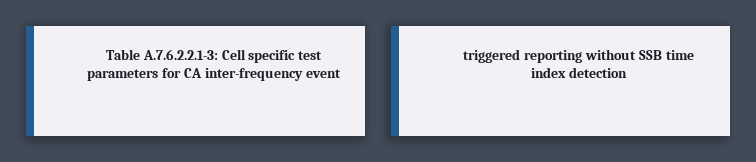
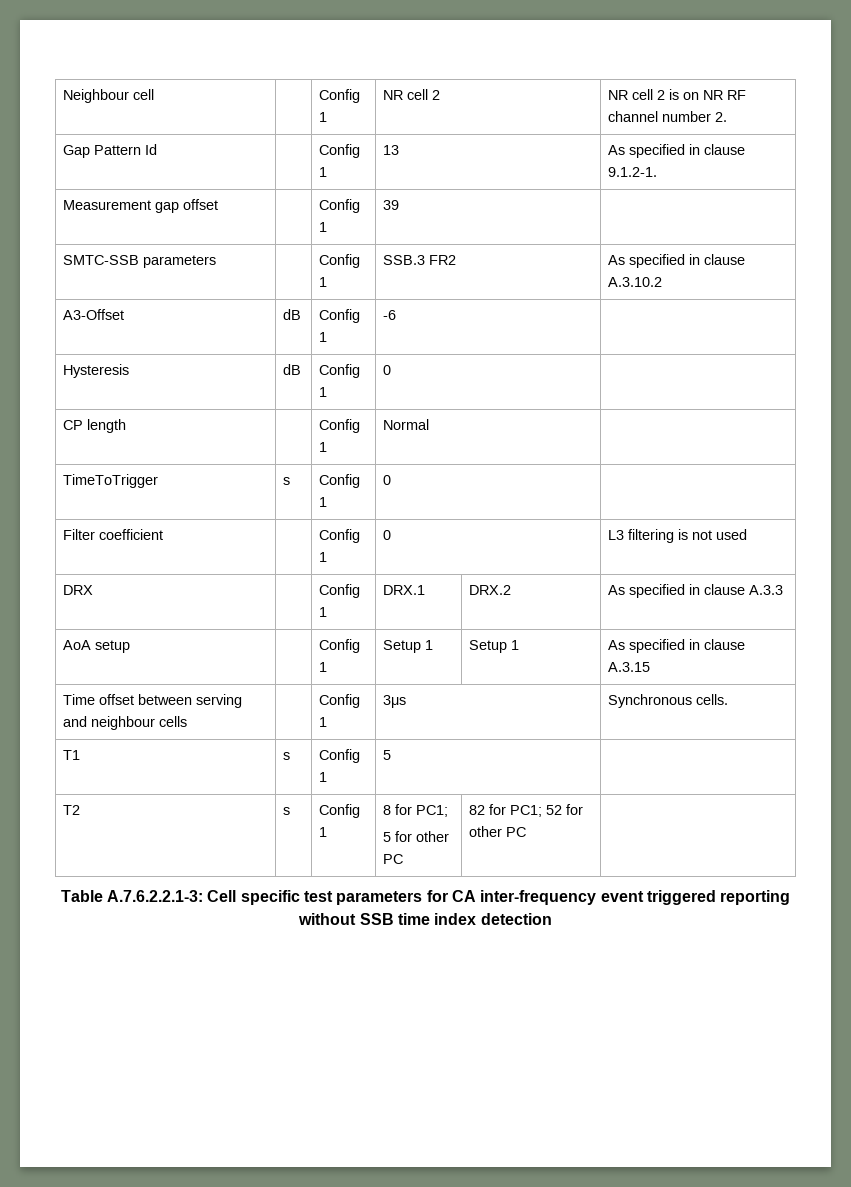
(105, 54) none -> [63,89,155,103] [319,89,361,103] [319,112,328,122] [383,89,441,100] [608,89,747,100] [608,111,728,122] [63,144,158,158] [319,144,361,158] [319,167,328,177] [383,145,400,155] [608,144,746,158] [608,167,658,177] [63,199,219,213] [319,199,361,213] [319,222,328,232] [383,200,400,210] [63,255,217,268] [319,254,361,268] [319,277,328,287] [383,255,457,265] [608,254,746,268] [608,277,663,287] [63,309,125,320] [283,309,302,320] [319,309,361,323] [319,332,328,342] [383,310,397,320] [63,364,130,378] [283,364,302,375] [319,364,361,378] [319,387,328,397] [383,365,392,375] [63,419,127,433] [319,419,361,433] [319,442,328,452] [383,419,430,430] [63,474,159,488] [283,477,291,485] [319,474,361,488] [319,497,328,507] [383,475,392,485] [63,529,164,540] [319,529,361,543] [319,552,328,562] [383,530,392,540] [608,529,748,543] [63,585,94,595] [319,584,361,598] [319,607,328,617] [383,585,426,595] [469,585,512,595] [608,584,784,598] [63,640,131,653] [319,639,361,653] [319,662,328,672] [383,640,434,653] [469,640,520,653] [608,639,746,653] [608,662,651,672] [63,694,243,708] [63,716,188,730] [319,694,361,708] [319,717,328,727] [383,695,407,708] [608,694,729,708] [63,750,81,760] [283,752,291,760] [319,749,361,763] [319,772,328,782] [383,750,392,760] [63,805,81,815] [283,807,291,815] [319,804,361,818] [319,827,328,837] [383,804,449,817] [383,831,450,842] [383,854,404,864] [469,804,584,817] [469,826,527,837] Neighbour cell | | Config 1 | NR cell 2 | NR cell 2 is on NR RF channel number 2. // Gap Pattern Id | | Config 1 | 13 | As specified in clause 9.1.2-1. // Measurement gap offset | | Config 1 | 39 | // SMTC-SSB parameters | | Config 1 | SSB.3 FR2 | As specified in clause A.3.10.2 // A3-Offset | dB | Config 1 | -6 | // Hysteresis | dB | Config 1 | 0 | // CP length | | Config 1 | Normal | // TimeToTrigger | s | Config 1 | 0 | // Filter coefficient | | Config 1 | 0 | L3 filtering is not used // DRX | | Config 1 | DRX.1 | DRX.2 | As specified in clause A.3.3 // AoA setup | | Config 1 | Setup 1 | Setup 1 | As specified in clause A.3.15 // Time offset between serving and neighbour cells | | Config 1 | 3μs | Synchronous cells. // T1 | s | Config 1 | 5 | // T2 | s | Config 1 | 8 for PC1; // 5 for other PC | 82 for PC1; 52 for other PC | //

